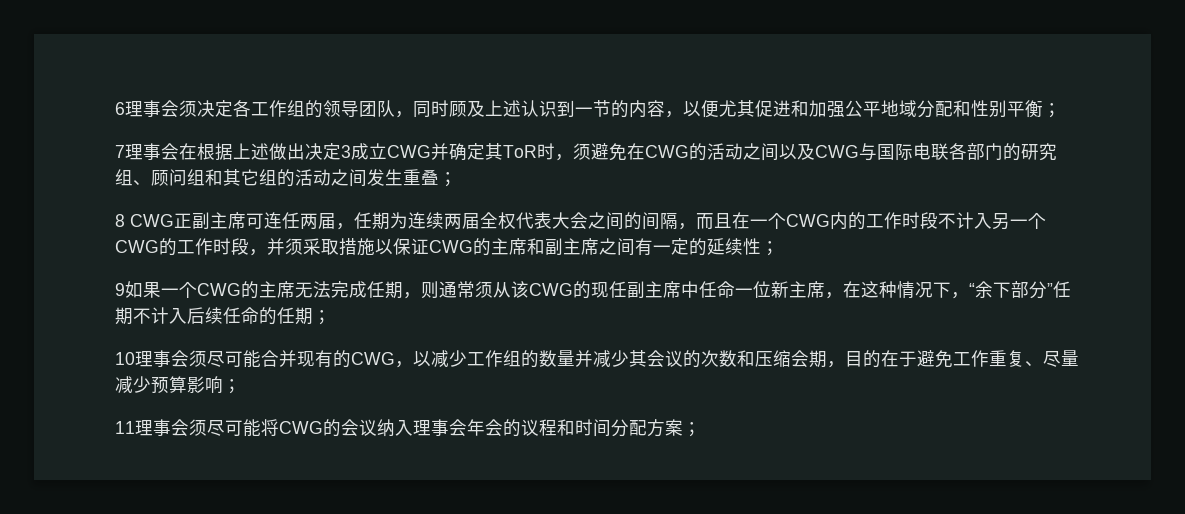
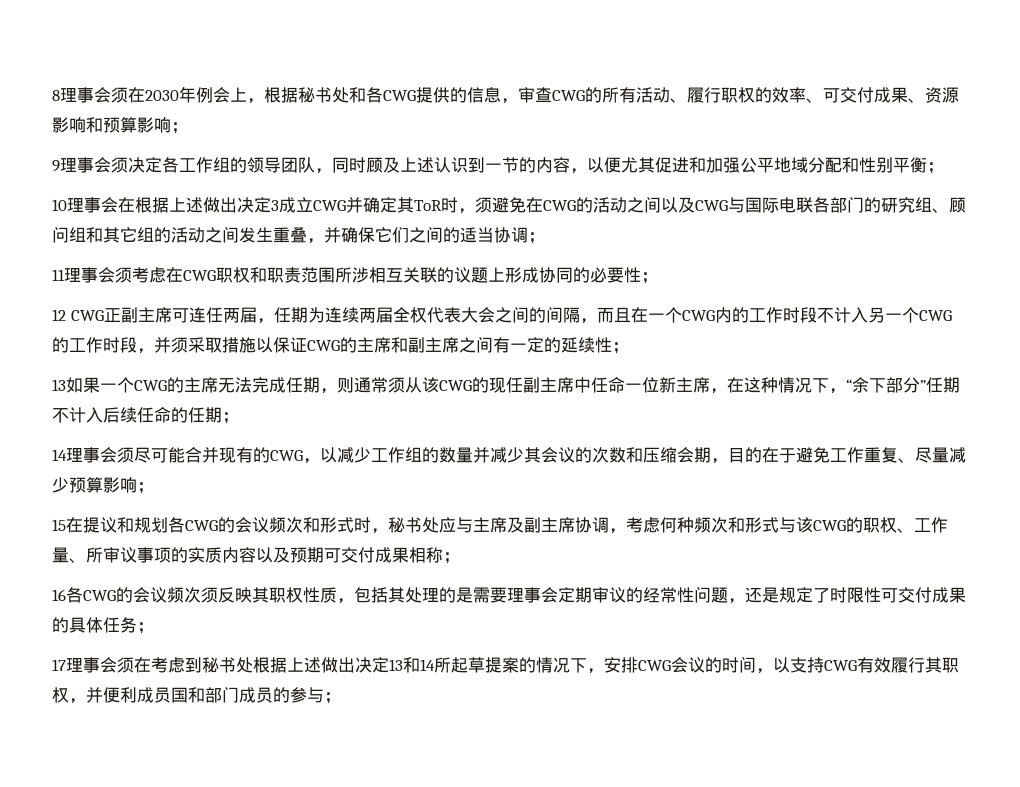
[115,102,125,115] 6 -> [52,86,959,104] [52,117,188,134] [52,160,60,172] 8理事会须在2030年例会上，根据秘书处和各CWG提供的信息，审查CWG的所有活动、履行职权的效率、可交付成果、资源影响和预算影响； // 9
[115,145,125,158] 7 -> [52,199,67,211] 10
[439,172,457,187] [115,214,125,227] ； // 8 -> [307,227,545,244] [52,267,658,284] [52,309,66,321] ，并确保它们之间的适当协调； // 11理事会须考虑在CWG职权和职责范围所涉相互关联的议题上形成协同的必要性； // 12
[115,283,125,296] 9 -> [52,379,66,391] 13
[115,352,135,365] 10 -> [52,449,67,461] 14
[115,419,683,437] 11理事会须尽可能将CWG的会议纳入理事会年会的议程和时间分配方案 -> [52,517,948,534] [52,547,460,564] [52,587,966,604] [52,617,154,634] [52,657,959,674] [52,687,324,704] 15在提议和规划各CWG的会议频次和形式时，秘书处应与主席及副主席协调，考虑何种频次和形式与该CWG的职权、工作量、所审议事项的实质内容以及预期可交付成果相称； // 16各CWG的会议频次须反映其职权性质，包括其处理的是需要理事会定期审议的经常性问题，还是规定了时限性可交付成果的具体任务； // 17理事会须在考虑到秘书处根据上述做出决定13和14所起草提案的情况下，安排CWG会议的时间，以支持CWG有效履行其职权，并便利成员国和部门成员的参与

